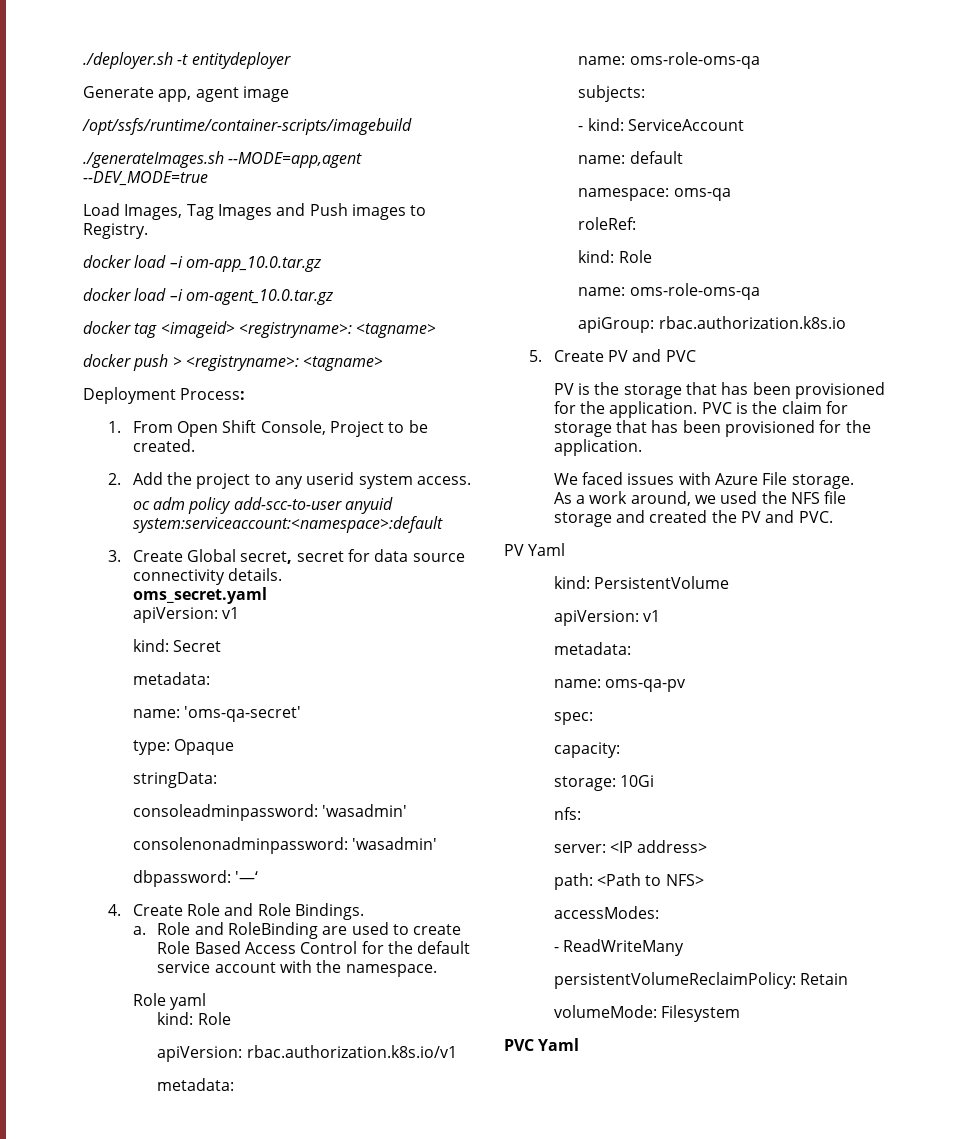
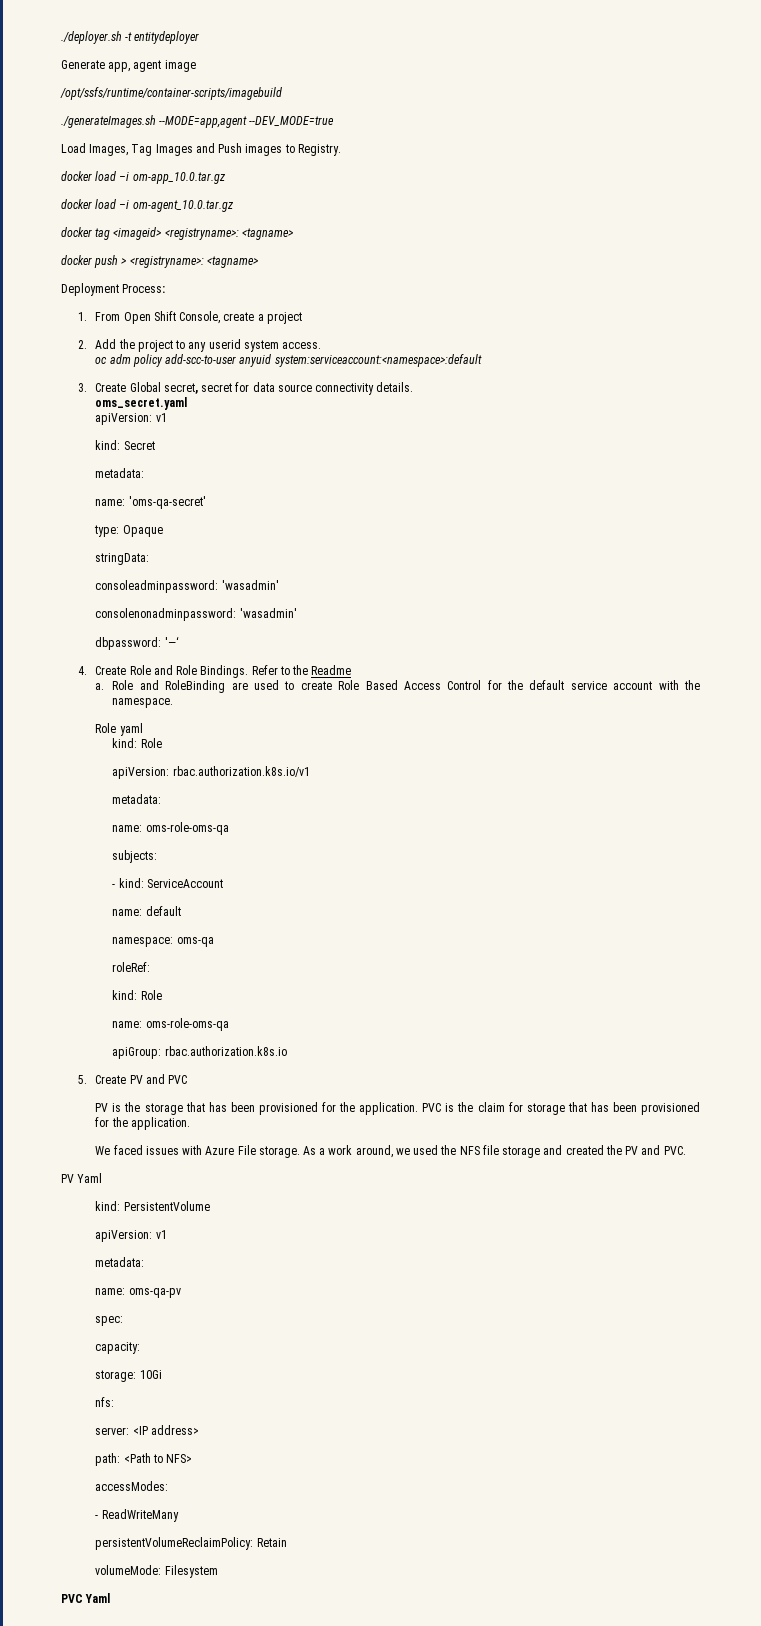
[329,420,428,437] [132,439,195,452] Project to be created. -> [223,312,302,324] create a project
(364, 911) none -> [251,665,352,675] Refer to the Readme
(854, 481) // -> (300, 1152) none

